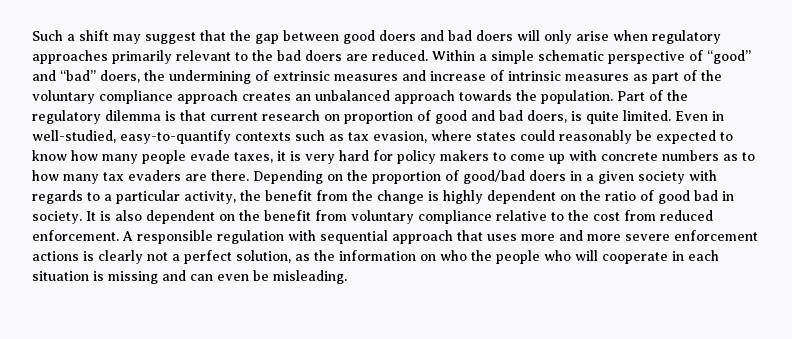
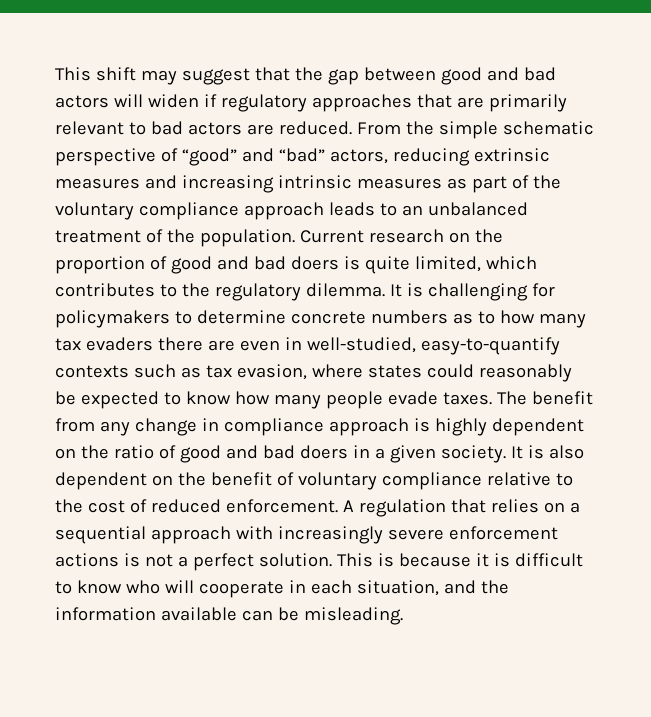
[32,30,75,41] Such a -> [55,67,91,81] This
[379,30,721,44] [32,50,487,64] doers and bad doers will only arise when regulatory approaches primarily relevant to the bad doers are reduced. Within a -> [486,67,556,81] [55,94,567,112] [55,121,434,135] and bad actors will widen if regulatory approaches that are primarily relevant to bad actors are reduced. From the
[100,70,269,84] doers, the undermining of -> [329,148,470,166] actors, reducing
[430,70,504,81] increase of -> [181,175,274,193] increasing
[242,90,688,104] [32,110,258,124] creates an unbalanced approach towards the population. Part of the regulatory dilemma is that current -> [328,202,528,216] [55,229,364,247] leads to an unbalanced treatment of the population. Current
(340, 117) none -> [474,229,503,243] the
[527,110,567,123] doers, -> [290,256,339,270] doers
[623,110,708,121] limited. Even -> [414,256,537,272] [55,283,555,301] [55,310,586,328] [55,337,280,351] limited, which contributes to the regulatory dilemma. It is challenging for policymakers to determine concrete numbers as to how many tax evaders there are even
[234,150,755,164] [32,170,717,184] [32,190,424,204] taxes, it is very hard for policy makers to come up with concrete numbers as to how many tax evaders are there. Depending on the proportion of good/bad doers in a given society with regards to a particular activity, the benefit from the change -> [442,391,593,405] [55,418,409,436] taxes. The benefit from any change in compliance approach
[694,190,734,201] bad in -> [225,445,436,463] and bad doers in a given
[315,210,347,221] from -> [276,472,294,486] of
[624,210,656,221] from -> [129,499,147,513] of
[137,230,621,244] responsible regulation with sequential approach that uses more and more -> [358,499,580,517] [55,526,383,544] regulation that relies on a sequential approach with increasingly
[98,250,143,264] clearly -> (140, 560) none
[236,250,540,264] solution, as the information on who the people -> [258,553,583,567] [55,580,122,594] solution. This is because it is difficult to know
[32,270,249,284] situation is missing and can even -> [356,580,509,596] [55,607,273,621] situation, and the information available can

